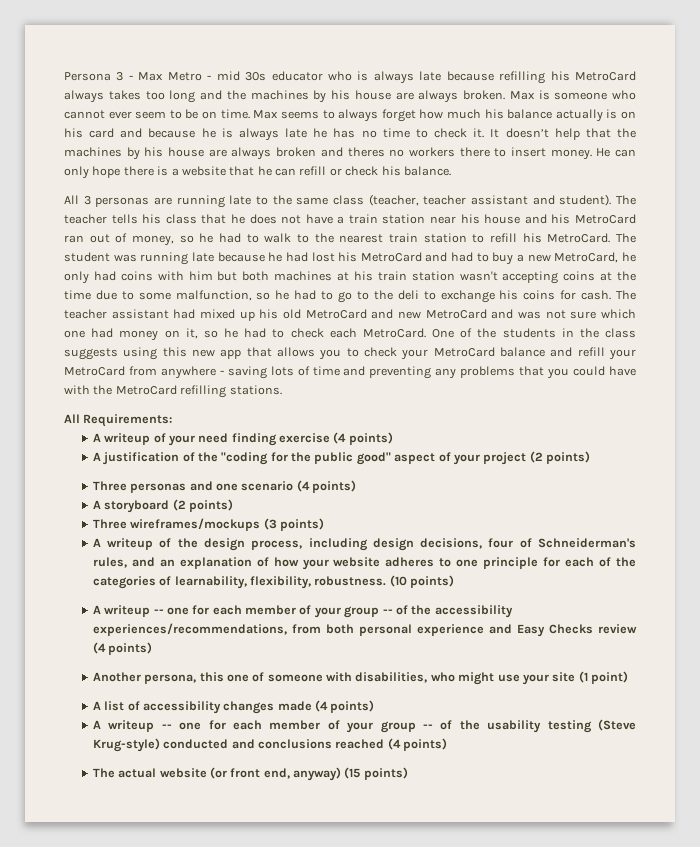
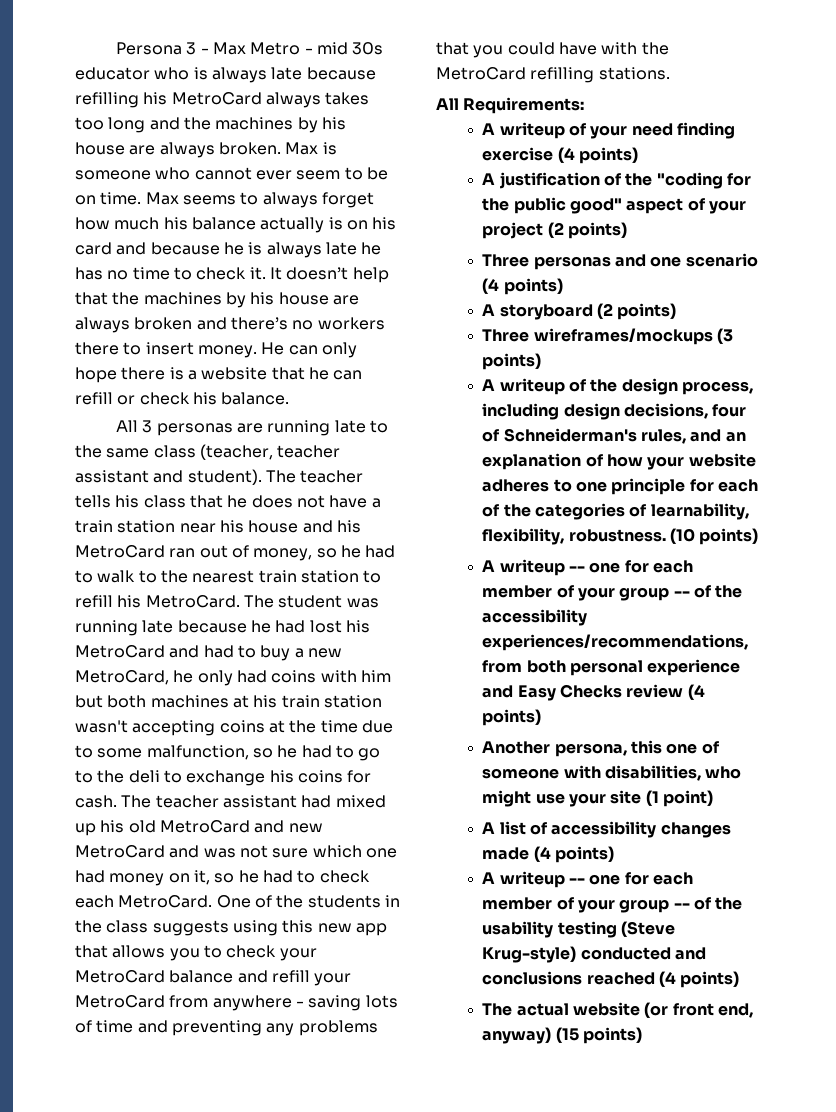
[347,147,385,157] theres -> [230,317,288,330] there’s

